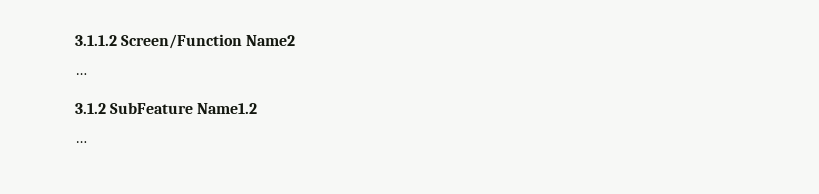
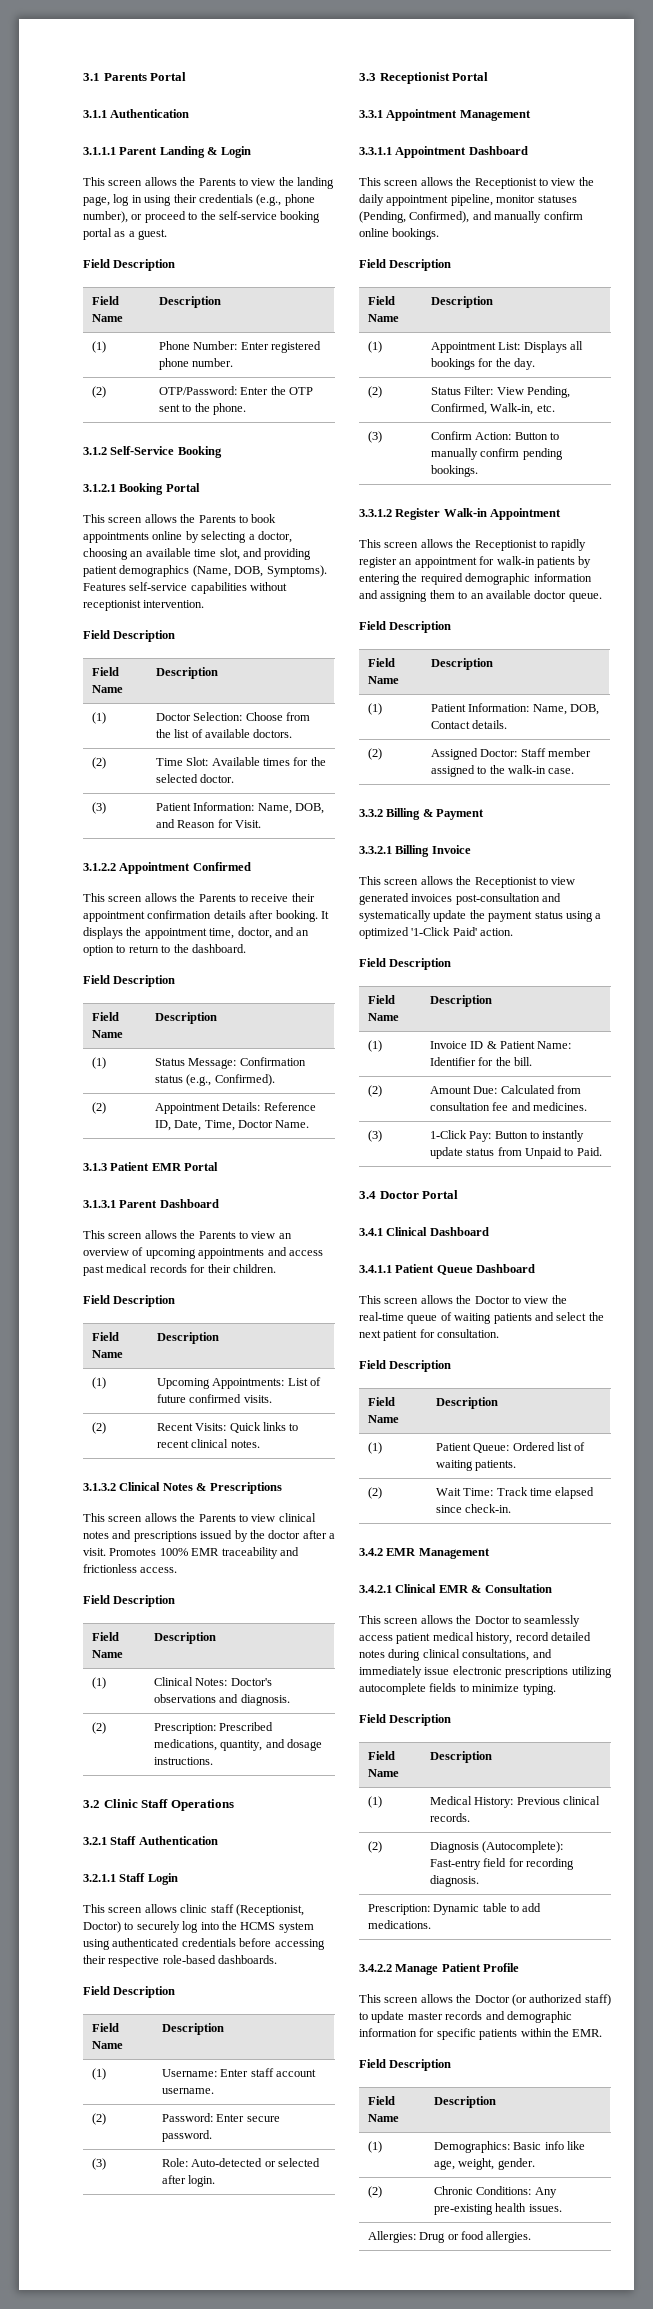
[75,34,296,49] [75,73,87,75] [75,102,258,114] [75,141,87,143] 3.1.1.2 Screen/Function Name2 // … // 3.1.2 SubFeature Name1.2 // … -> [83,72,187,81] [83,109,190,118] [83,146,251,158] [83,177,334,189] [83,194,315,206] [83,211,321,223] [83,228,168,240] [83,259,176,271] [91,296,119,305] [91,314,123,322] [158,296,221,308] [91,341,106,353] [158,341,322,353] [158,358,234,370] [91,386,106,398] [158,386,314,395] [158,403,247,415] [83,446,222,458] [83,483,200,495] [83,514,277,523] [83,531,292,543] [83,548,312,560] [83,565,327,577] [83,582,288,594] [83,600,205,611] [83,630,176,642] [91,667,119,676] [91,685,123,693] [155,667,218,679] [91,712,106,724] [155,712,311,721] [155,729,293,738] [91,757,106,769] [155,757,326,766] [155,774,235,783] [91,802,106,814] [155,802,325,814] [155,819,262,828] [83,862,251,874] [83,893,315,902] [83,910,329,922] [83,927,310,939] [83,944,246,956] [83,975,176,987] [91,1012,119,1021] [91,1030,123,1038] [154,1012,217,1024] [91,1057,106,1069] [154,1057,306,1069] [154,1074,275,1086] [91,1102,106,1114] [154,1102,316,1114] [154,1120,310,1131] [83,1162,219,1171] [83,1199,219,1208] [83,1230,292,1239] [83,1247,323,1259] [83,1264,276,1276] [83,1295,176,1307] [91,1332,119,1341] [91,1350,123,1358] [156,1332,219,1344] [91,1377,106,1389] [156,1377,322,1389] [156,1394,272,1403] [91,1422,106,1434] [156,1422,299,1433] [156,1439,260,1448] [83,1482,282,1494] [83,1513,316,1522] [83,1530,335,1542] [83,1547,299,1559] [83,1564,178,1573] [83,1595,176,1607] [91,1632,119,1641] [91,1650,123,1658] [153,1632,216,1644] [91,1677,106,1689] [153,1677,272,1686] [153,1694,290,1706] [91,1722,106,1734] [153,1722,274,1734] [153,1739,323,1751] [153,1757,213,1765] [83,1799,234,1811] [83,1836,218,1845] [83,1873,178,1885] [83,1904,304,1916] [83,1921,314,1933] [83,1938,325,1950] [83,1955,278,1967] [83,1986,176,1998] [91,2023,119,2032] [91,2041,123,2049] [161,2023,224,2035] [91,2068,106,2080] [161,2068,317,2077] [161,2088,214,2094] [91,2113,106,2125] [161,2113,280,2122] [161,2130,212,2142] [91,2158,106,2170] [161,2158,321,2167] [161,2175,216,2187] [359,72,489,84] [359,109,531,121] [359,146,528,158] [359,177,594,189] [359,194,577,206] [359,211,583,223] [359,228,440,240] [359,259,452,271] [367,296,395,305] [367,314,399,322] [430,296,493,308] [367,341,382,353] [430,341,584,353] [430,358,536,370] [367,386,382,398] [430,386,571,398] [430,403,555,415] [367,431,382,443] [430,431,560,440] [430,448,563,460] [430,465,478,477] [359,508,562,520] [359,539,587,551] [359,556,592,568] [359,573,592,585] [359,590,602,602] [359,621,452,633] [367,658,395,667] [367,676,399,684] [430,658,493,670] [367,703,382,715] [430,703,600,715] [430,720,508,729] [367,748,382,760] [430,748,592,760] [430,765,575,777] [359,808,485,820] [359,845,471,857] [359,876,576,888] [359,893,562,905] [359,910,602,922] [359,927,514,939] [359,958,452,970] [367,995,395,1004] [367,1013,399,1021] [429,995,492,1007] [367,1040,382,1052] [429,1041,572,1049] [429,1057,533,1066] [367,1085,382,1097] [429,1085,582,1094] [429,1102,588,1111] [367,1130,382,1142] [429,1130,585,1142] [429,1147,602,1159] [359,1190,459,1199] [359,1227,489,1236] [359,1264,536,1275] [359,1295,567,1304] [359,1312,604,1324] [359,1329,500,1341] [359,1360,452,1372] [367,1397,395,1406] [367,1415,399,1423] [435,1397,498,1409] [367,1442,382,1454] [435,1442,586,1453] [435,1460,517,1471] [367,1487,382,1499] [435,1487,595,1499] [435,1504,512,1513] [359,1548,490,1559] [359,1584,552,1593] [359,1615,581,1627] [359,1632,591,1644] [359,1649,552,1661] [359,1666,612,1678] [359,1683,556,1695] [359,1714,452,1726] [367,1751,395,1760] [367,1769,399,1777] [429,1751,492,1763] [367,1796,382,1808] [429,1796,601,1808] [429,1813,470,1822] [367,1841,382,1853] [429,1841,564,1853] [429,1858,575,1870] [429,1875,479,1887] [367,1903,542,1915] [367,1920,431,1929] [359,1963,520,1975] [359,1994,611,2006] [359,2011,572,2023] [359,2028,603,2040] [359,2059,452,2071] [367,2096,395,2105] [367,2114,399,2122] [433,2096,496,2108] [367,2141,382,2153] [433,2141,586,2153] [433,2158,535,2170] [367,2186,382,2198] [433,2186,557,2198] [433,2203,562,2215] [367,2231,532,2243] 3.1 Parents Portal // 3.1.1 Authentication // 3.1.1.1 Parent Landing & Login // This screen allows the Parents to view the landing page, log in using their credentials (e.g., phone number), or proceed to the self-service booking portal as a guest. // Field Description // Field Name | Description // (1) | Phone Number: Enter registered phone number. // (2) | OTP/Password: Enter the OTP sent to the phone. // 3.1.2 Self-Service Booking // 3.1.2.1 Booking Portal // This screen allows the Parents to book appointments online by selecting a doctor, choosing an available time slot, and providing patient demographics (Name, DOB, Symptoms). Features self-service capabilities without receptionist intervention. // Field Description // Field Name | Description // (1) | Doctor Selection: Choose from the list of available doctors. // (2) | Time Slot: Available times for the selected doctor. // (3) | Patient Information: Name, DOB, and Reason for Visit. // 3.1.2.2 Appointment Confirmed // This screen allows the Parents to receive their appointment confirmation details after booking. It displays the appointment time, doctor, and an option to return to the dashboard. // Field Description // Field Name | Description // (1) | Status Message: Confirmation status (e.g., Confirmed). // (2) | Appointment Details: Reference ID, Date, Time, Doctor Name. // 3.1.3 Patient EMR Portal // 3.1.3.1 Parent Dashboard // This screen allows the Parents to view an overview of upcoming appointments and access past medical records for their children. // Field Description // Field Name | Description // (1) | Upcoming Appointments: List of future confirmed visits. // (2) | Recent Visits: Quick links to recent clinical notes. // 3.1.3.2 Clinical Notes & Prescriptions // This screen allows the Parents to view clinical notes and prescriptions issued by the doctor after a visit. Promotes 100% EMR traceability and frictionless access. // Field Description // Field Name | Description // (1) | Clinical Notes: Doctor's observations and diagnosis. // (2) | Prescription: Prescribed medications, quantity, and dosage instructions. // 3.2 Clinic Staff Operations // 3.2.1 Staff Authentication // 3.2.1.1 Staff Login // This screen allows clinic staff (Receptionist, Doctor) to securely log into the HCMS system using authenticated credentials before accessing their respective role-based dashboards. // Field Description // Field Name | Description // (1) | Username: Enter staff account username. // (2) | Password: Enter secure password. // (3) | Role: Auto-detected or selected after login. // 3.3 Receptionist Portal // 3.3.1 Appointment Management // 3.3.1.1 Appointment Dashboard // This screen allows the Receptionist to view the daily appointment pipeline, monitor statuses (Pending, Confirmed), and manually confirm online bookings. // Field Description // Field Name | Description // (1) | Appointment List: Displays all bookings for the day. // (2) | Status Filter: View Pending, Confirmed, Walk-in, etc. // (3) | Confirm Action: Button to manually confirm pending bookings. // 3.3.1.2 Register Walk-in Appointment // This screen allows the Receptionist to rapidly register an appointment for walk-in patients by entering the required demographic information and assigning them to an available doctor queue. // Field Description // Field Name | Description // (1) | Patient Information: Name, DOB, Contact details. // (2) | Assigned Doctor: Staff member assigned to the walk-in case. // 3.3.2 Billing & Payment // 3.3.2.1 Billing Invoice // This screen allows the Receptionist to view generated invoices post-consultation and systematically update the payment status using a optimized '1-Click Paid' action. // Field Description // Field Name | Description // (1) | Invoice ID & Patient Name: Identifier for the bill. // (2) | Amount Due: Calculated from consultation fee and medicines. // (3) | 1-Click Pay: Button to instantly update status from Unpaid to Paid. // 3.4 Doctor Portal // 3.4.1 Clinical Dashboard // 3.4.1.1 Patient Queue Dashboard // This screen allows the Doctor to view the real-time queue of waiting patients and select the next patient for consultation. // Field Description // Field Name | Description // (1) | Patient Queue: Ordered list of waiting patients. // (2) | Wait Time: Track time elapsed since check-in. // 3.4.2 EMR Management // 3.4.2.1 Clinical EMR & Consultation // This screen allows the Doctor to seamlessly access patient medical history, record detailed notes during clinical consultations, and immediately issue electronic prescriptions utilizing autocomplete fields to minimize typing. // Field Description // Field Name | Description // (1) | Medical History: Previous clinical records. // (2) | Diagnosis (Autocomplete): Fast-entry field for recording diagnosis. // Prescription: Dynamic table to add medications. // 3.4.2.2 Manage Patient Profile // This screen allows the Doctor (or authorized staff) to update master records and demographic information for specific patients within the EMR. // Field Description // Field Name | Description // (1) | Demographics: Basic info like age, weight, gender. // (2) | Chronic Conditions: Any pre-existing health issues. // Allergies: Drug or food allergies.

